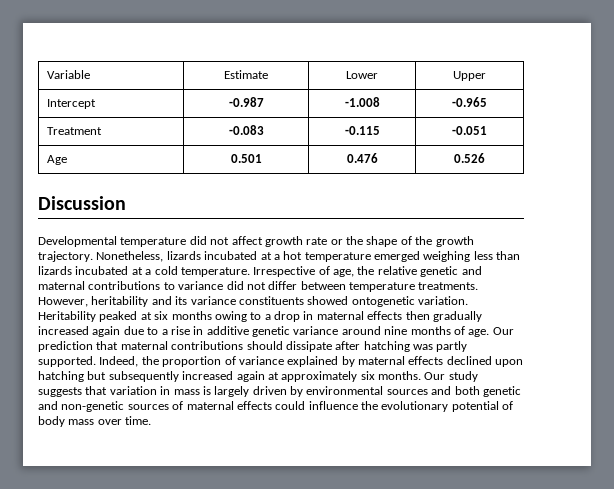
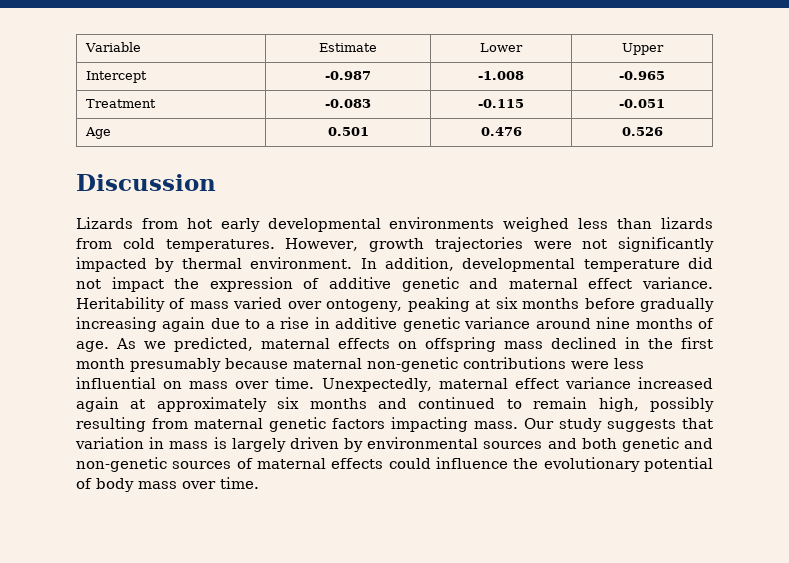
[38,236,474,247] [38,251,521,262] [38,266,482,277] [38,281,479,292] [38,296,468,307] [38,311,482,322] [38,326,89,335] Developmental temperature did not affect growth rate or the shape of the growth trajectory. Nonetheless, lizards incubated at a hot temperature emerged weighing less than lizards incubated at a cold temperature. Irrespective of age, the relative genetic and maternal contributions to variance did not differ between temperature treatments. However, heritability and its variance constituents showed ontogenetic variation. Heritability peaked at six months owing to a drop in maternal effects then gradually increased -> [76,217,714,232] [76,237,714,252] [76,257,713,272] [76,277,714,292] [76,297,715,312] [76,317,157,332] Lizards from hot early developmental environments weighed less than lizards from cold temperatures. However, growth trajectories were not significantly impacted by thermal environment. In addition, developmental temperature did not impact the expression of additive genetic and maternal effect variance. Heritability of mass varied over ontogeny, peaking at six months before gradually increasing
[492,327,514,335] [38,341,468,352] [38,356,524,367] [38,371,179,382] Our prediction that maternal contributions should dissipate after hatching was partly supported. Indeed, the proportion of variance explained by maternal effects declined upon hatching but subsequently -> [116,337,713,352] [76,357,644,372] [76,377,631,392] As we predicted, maternal effects on offspring mass declined in the first month presumably because maternal non-genetic contributions were less influential on mass over time. Unexpectedly, maternal effect variance
[378,371,421,380] months. -> [309,397,714,412] [76,417,518,432] months and continued to remain high, possibly resulting from maternal genetic factors impacting mass.

